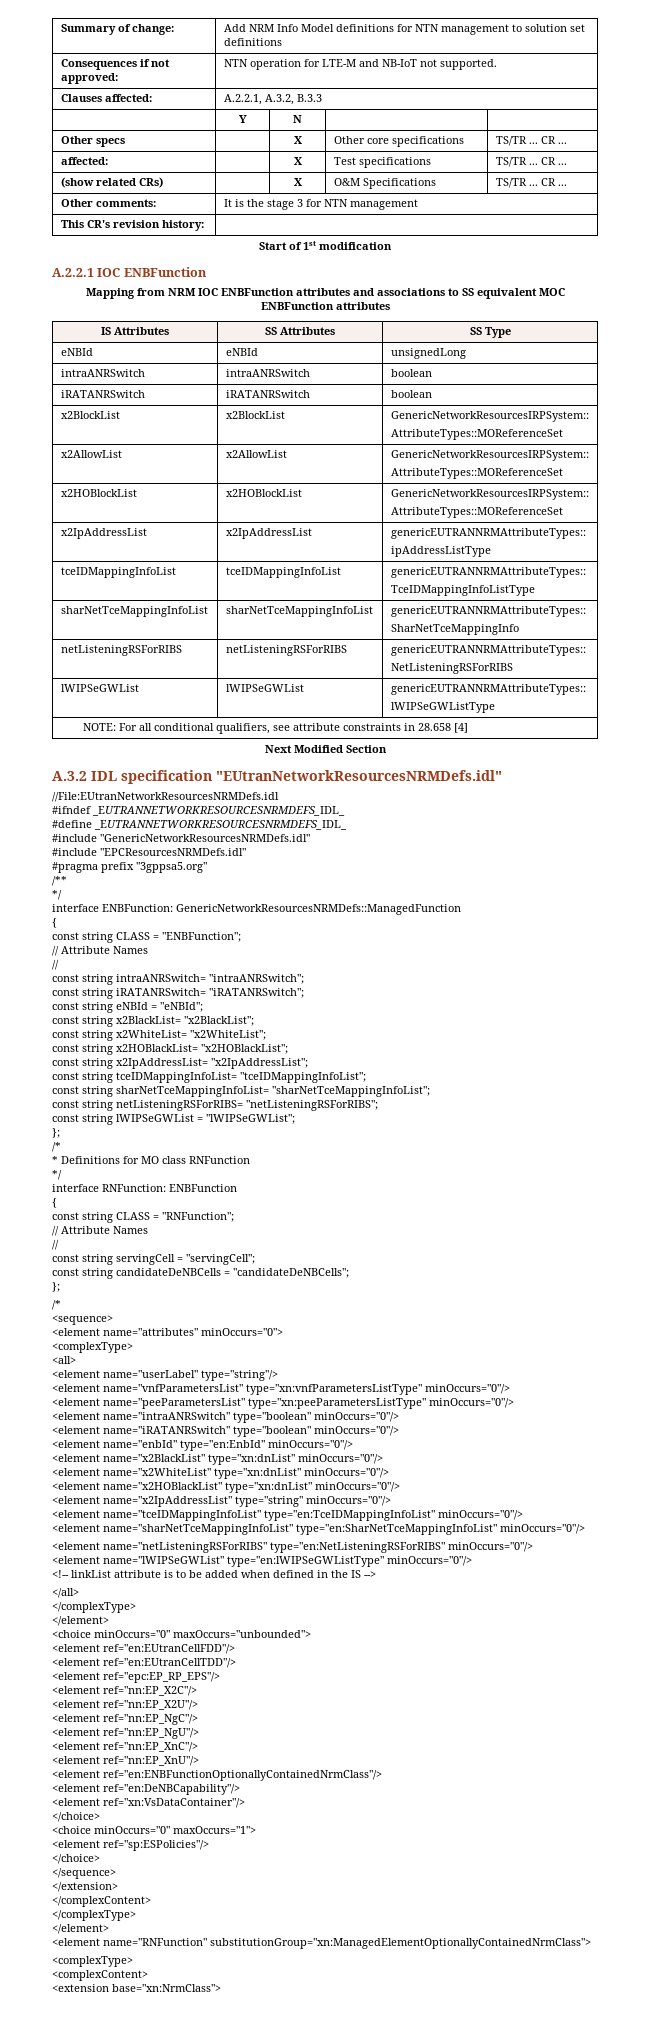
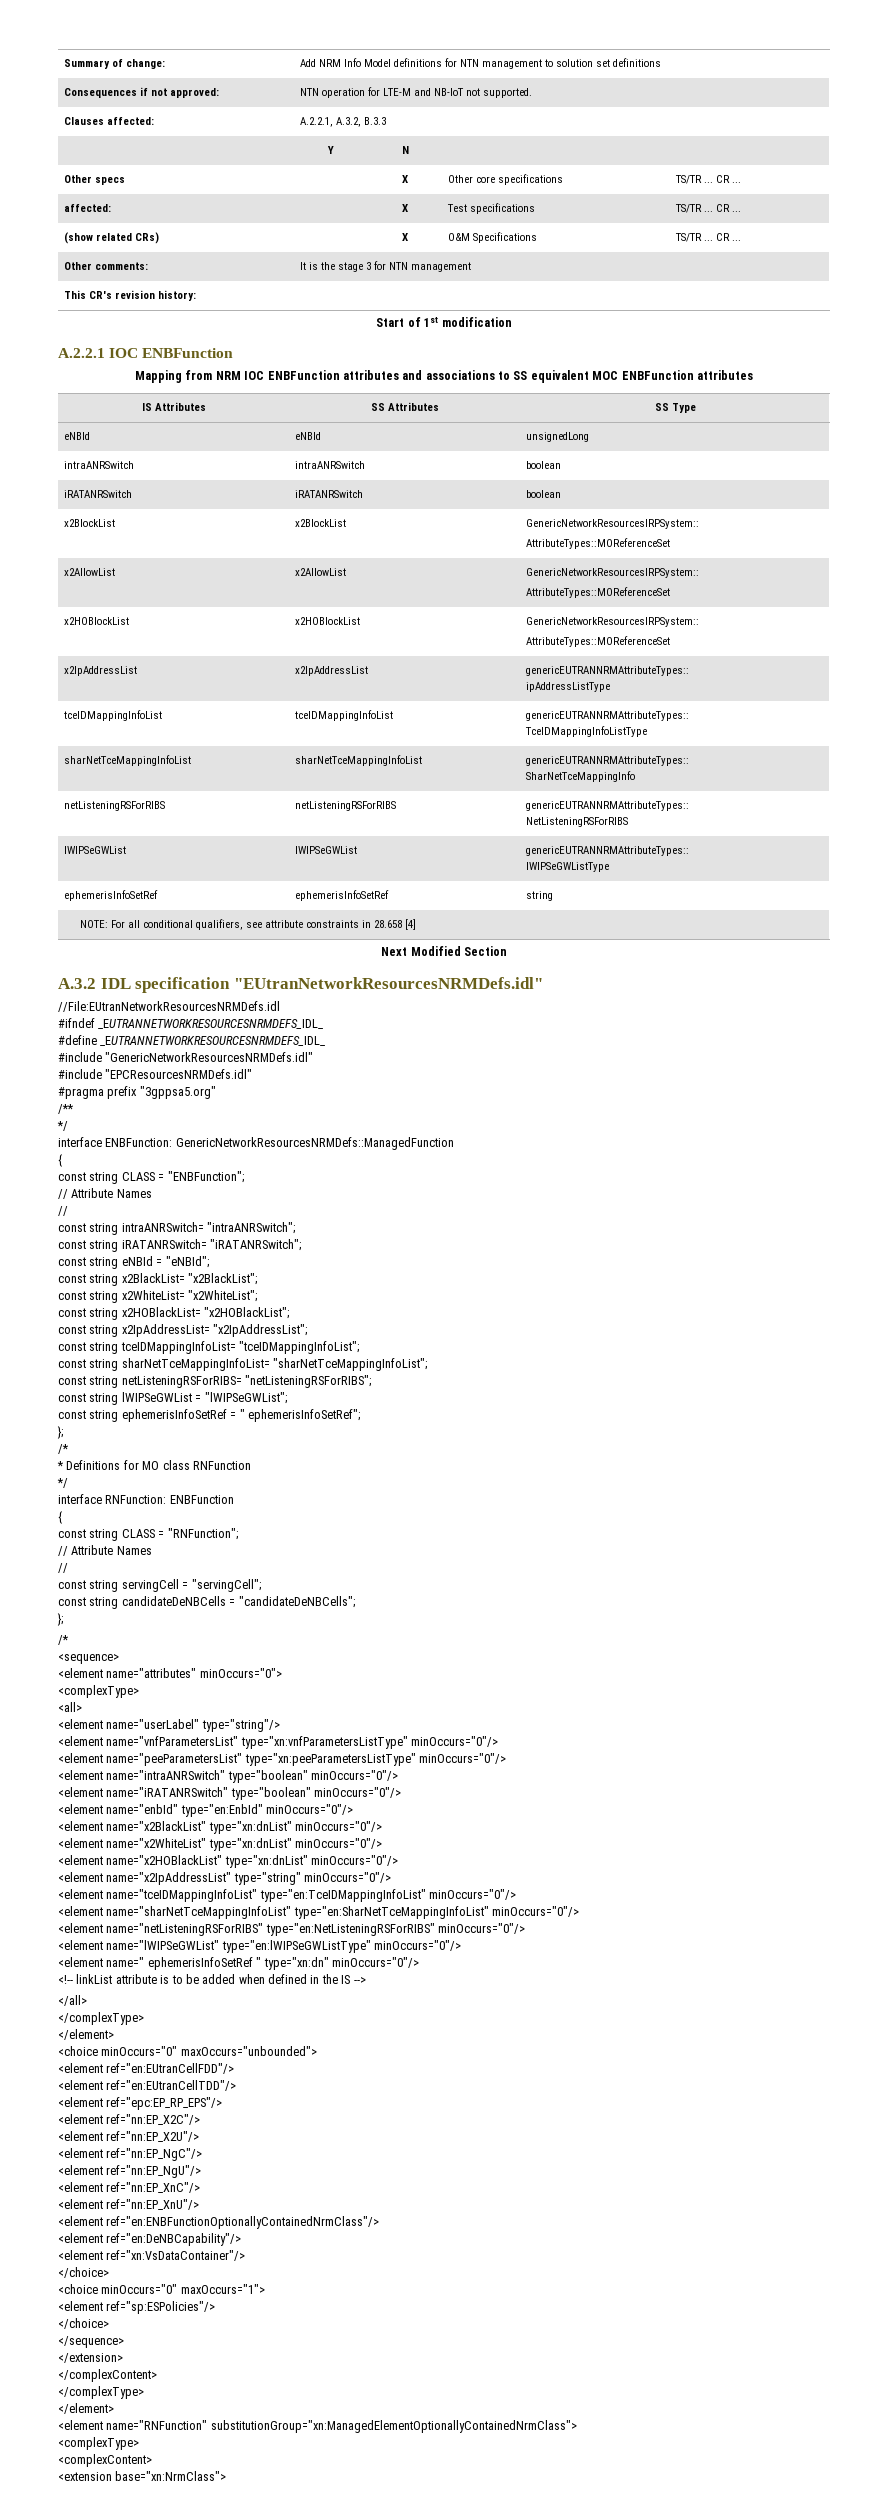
(495, 707) none -> [63,890,158,901] [294,890,389,901] [525,891,553,901] // ephemerisInfoSetRef | ephemerisInfoSetRef | string
(295, 1119) none -> [58,1409,360,1422] // const string ephemerisInfoSetRef = " ephemerisInfoSetRef";
(472, 1561) none -> [58,1957,419,1970] // <element name=" ephemerisInfoSetRef " type="xn:dn" minOccurs="0"/>

